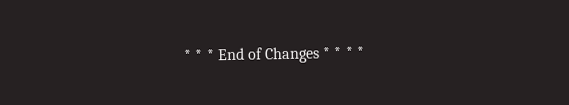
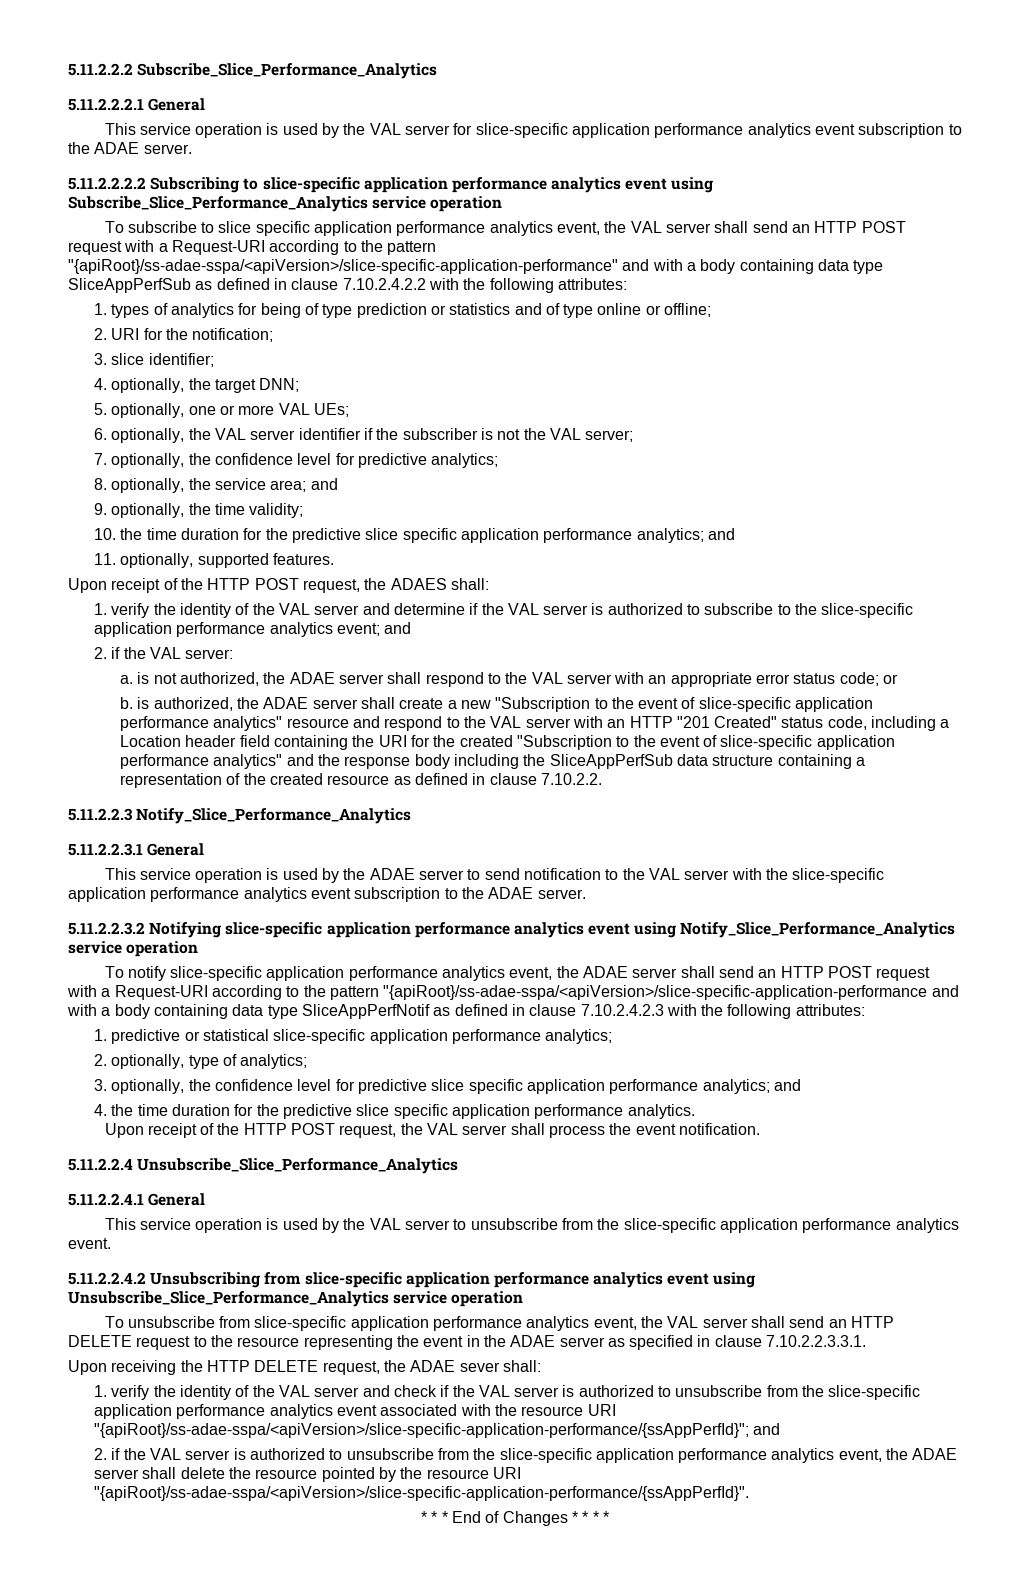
(183, 55) none -> [68,63,438,79] [68,98,206,111] [104,123,962,138] [68,142,192,154] [68,177,714,193] [68,196,503,212] [104,221,906,236] [68,240,437,255] [68,259,884,274] [68,278,627,293] [93,303,712,318] [93,328,274,342] [93,353,214,367] [93,378,300,393] [93,403,349,418] [93,428,634,443] [93,453,499,468] [93,478,338,493] [93,503,304,518] [93,528,735,543] [93,553,334,568] [68,578,489,593] [93,603,914,618] [93,622,412,637] [93,647,234,659] [119,672,899,687] [119,697,874,712] [119,716,950,731] [119,735,895,750] [119,754,865,769] [119,773,602,788] [68,808,412,824] [68,843,205,856] [104,868,885,883] [68,887,586,902] [68,922,956,938] [68,941,199,957] [104,966,931,981] [67,985,959,1000] [67,1004,865,1019] [93,1029,613,1044] [93,1054,308,1069] [93,1079,801,1094] [93,1104,695,1119] [104,1123,760,1138] [68,1158,459,1174] [68,1193,206,1206] [104,1218,959,1233] [68,1238,111,1249] [68,1272,756,1288] [68,1291,524,1307] [104,1316,894,1331] [68,1335,867,1350] [68,1360,541,1375] [93,1385,921,1400] [93,1404,616,1419] [93,1423,781,1438] [93,1448,958,1463] [93,1467,521,1482] [93,1486,749,1501] 5.11.2.2.2 Subscribe_Slice_Performance_Analytics // 5.11.2.2.2.1 General // This service operation is used by the VAL server for slice-specific application performance analytics event subscription to the ADAE server. // 5.11.2.2.2.2 Subscribing to slice-specific application performance analytics event using Subscribe_Slice_Performance_Analytics service operation // To subscribe to slice specific application performance analytics event, the VAL server shall send an HTTP POST request with a Request-URI according to the pattern "{apiRoot}/ss-adae-sspa/<apiVersion>/slice-specific-application-performance" and with a body containing data type SliceAppPerfSub as defined in clause 7.10.2.4.2.2 with the following attributes: // 1. types of analytics for being of type prediction or statistics and of type online or offline; // 2. URI for the notification; // 3. slice identifier; // 4. optionally, the target DNN; // 5. optionally, one or more VAL UEs; // 6. optionally, the VAL server identifier if the subscriber is not the VAL server; // 7. optionally, the confidence level for predictive analytics; // 8. optionally, the service area; and // 9. optionally, the time validity; // 10. the time duration for the predictive slice specific application performance analytics; and // 11. optionally, supported features. // Upon receipt of the HTTP POST request, the ADAES shall: // 1. verify the identity of the VAL server and determine if the VAL server is authorized to subscribe to the slice-specific application performance analytics event; and // 2. if the VAL server: // a. is not authorized, the ADAE server shall respond to the VAL server with an appropriate error status code; or // b. is authorized, the ADAE server shall create a new "Subscription to the event of slice-specific application performance analytics" resource and respond to the VAL server with an HTTP "201 Created" status code, including a Location header field containing the URI for the created "Subscription to the event of slice-specific application performance analytics" and the response body including the SliceAppPerfSub data structure containing a representation of the created resource as defined in clause 7.10.2.2. // 5.11.2.2.3 Notify_Slice_Performance_Analytics // 5.11.2.2.3.1 General // This service operation is used by the ADAE server to send notification to the VAL server with the slice-specific application performance analytics event subscription to the ADAE server. // 5.11.2.2.3.2 Notifying slice-specific application performance analytics event using Notify_Slice_Performance_Analytics service operation // To notify slice-specific application performance analytics event, the ADAE server shall send an HTTP POST request with a Request-URI according to the pattern "{apiRoot}/ss-adae-sspa/<apiVersion>/slice-specific-application-performance and with a body containing data type SliceAppPerfNotif as defined in clause 7.10.2.4.2.3 with the following attributes: // 1. predictive or statistical slice-specific application performance analytics; // 2. optionally, type of analytics; // 3. optionally, the confidence level for predictive slice specific application performance analytics; and // 4. the time duration for the predictive slice specific application performance analytics. // Upon receipt of the HTTP POST request, the VAL server shall process the event notification. // 5.11.2.2.4 Unsubscribe_Slice_Performance_Analytics // 5.11.2.2.4.1 General // This service operation is used by the VAL server to unsubscribe from the slice-specific application performance analytics event. // 5.11.2.2.4.2 Unsubscribing from slice-specific application performance analytics event using Unsubscribe_Slice_Performance_Analytics service operation // To unsubscribe from slice-specific application performance analytics event, the VAL server shall send an HTTP DELETE request to the resource representing the event in the ADAE server as specified in clause 7.10.2.2.3.3.1. // Upon receiving the HTTP DELETE request, the ADAE sever shall: // 1. verify the identity of the VAL server and check if the VAL server is authorized to unsubscribe from the slice-specific application performance analytics event associated with the resource URI "{apiRoot}/ss-adae-sspa/<apiVersion>/slice-specific-application-performance/{ssAppPerfId}"; and // 2. if the VAL server is authorized to unsubscribe from the slice-specific application performance analytics event, the ADAE server shall delete the resource pointed by the resource URI "{apiRoot}/ss-adae-sspa/<apiVersion>/slice-specific-application-performance/{ssAppPerfId}". //

